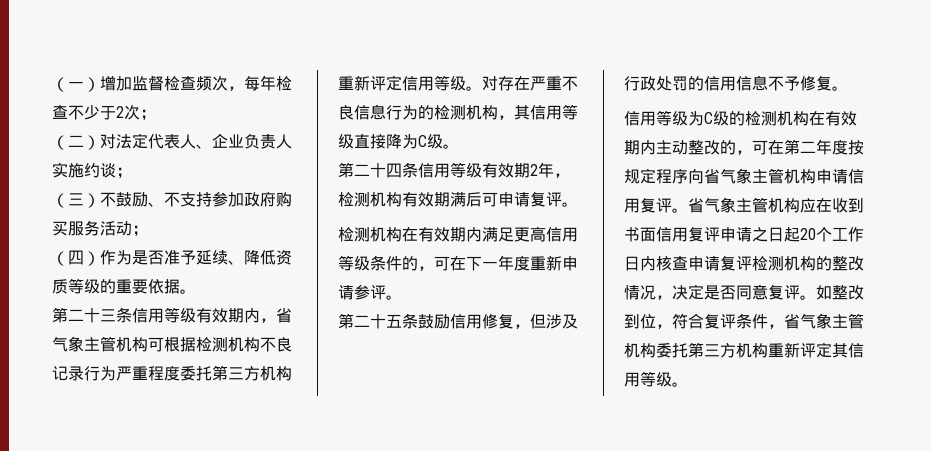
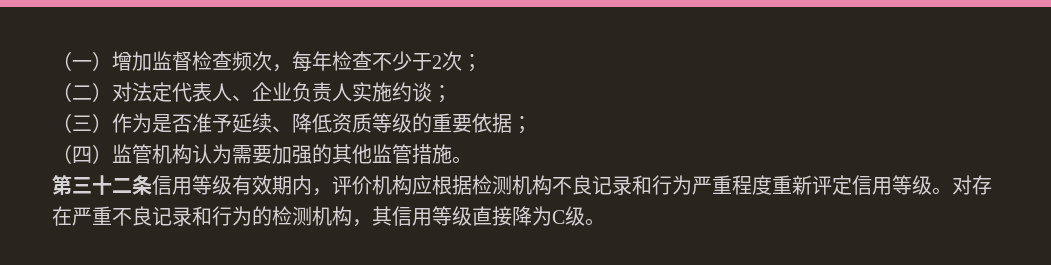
[100,192,292,207] [52,220,148,237] [52,250,100,266] 不鼓励、不支持参加政府购买服务活动； // （四） -> (112, 123) none
[180,289,196,294] [52,307,116,323] 。 // 第二十三 -> [512,116,532,134] [52,144,472,164] [52,175,132,195] ； // （四）监管机构认为需要加强的其他监管措施。 // 第三十二
[276,308,292,323] [52,336,164,352] 省气象主管机构可 -> [332,175,432,195] 评价机构应
(84, 373) none -> [632,175,652,195] 和
[180,365,292,381] 委托第三方机构 -> (772, 185) none
[354,104,386,120] 信息 -> [152,206,212,226] 记录和
[338,162,570,178] [338,192,578,207] [338,226,578,242] [338,255,578,271] [338,285,402,300] [338,313,578,329] [624,75,848,91] [624,110,857,126] [624,139,864,155] [624,168,864,184] [624,197,864,213] [624,227,864,242] [624,256,864,271] [624,284,864,300] [624,313,864,329] [624,342,864,358] [624,371,688,387] // 第二十四条信用等级有效期2年，检测机构有效期满后可申请复评。 // 检测机构在有效期内满足更高信用等级条件的，可在下一年度重新申请参评。 // 第二十五条鼓励信用修复，但涉及行政处罚的信用信息不予修复。 // 信用等级为C级的检测机构在有效期内主动整改的，可在第二年度按规定程序向省气象主管机构申请信用复评。省气象主管机构应在收到书面信用复评申请之日起20个工作日内核查申请复评检测机构的整改情况，决定是否同意复评。如整改到位，符合复评条件，省气象主管机构委托第三方机构重新评定其信用等级。 -> (605, 222) none

